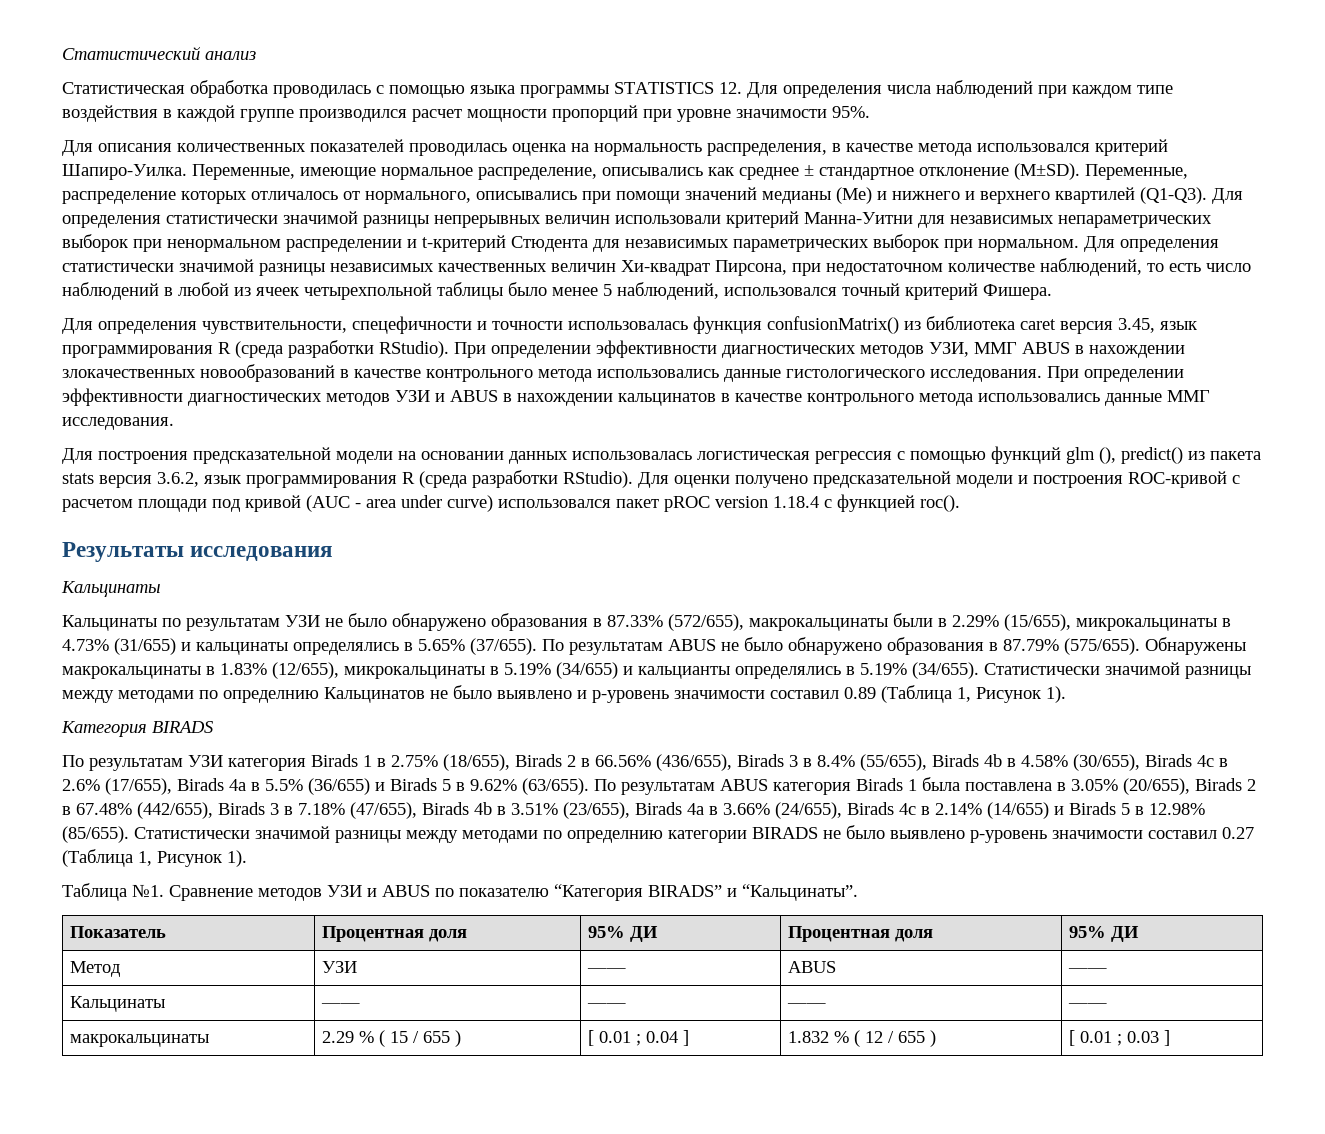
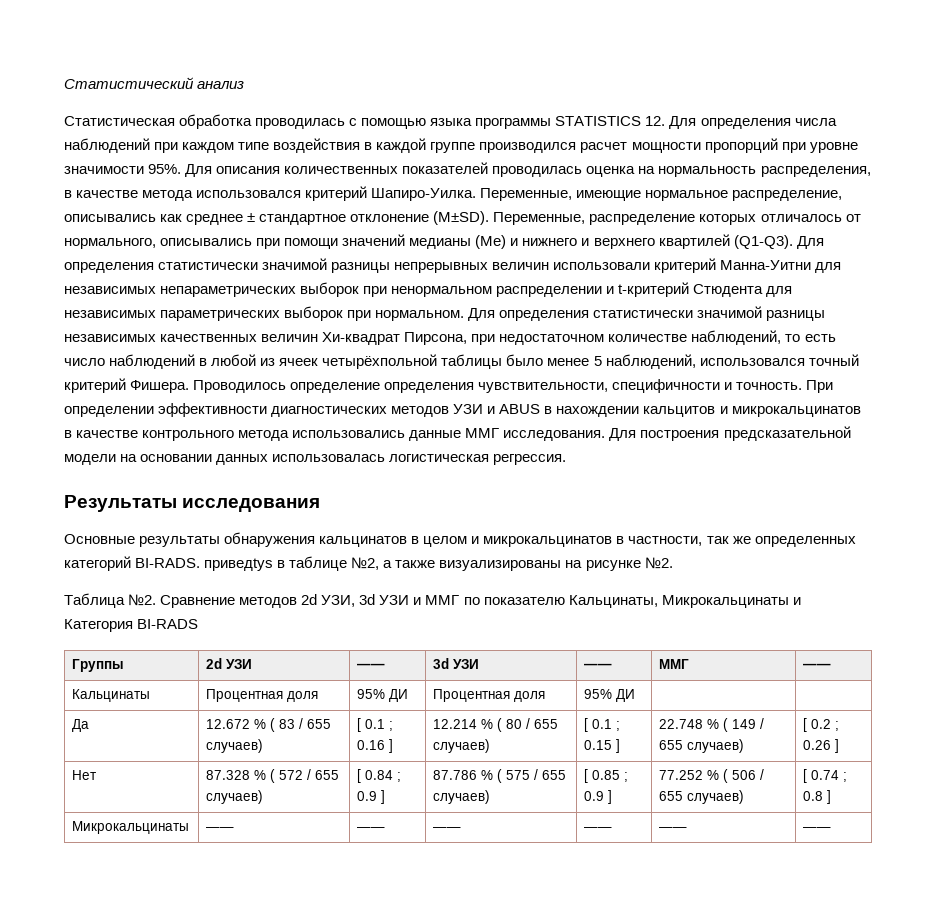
(870, 112) // -> (182, 169) none
[304,283,432,300] четырехпольной -> [322,354,438,369] четырёхпольной
[62,316,1197,334] [62,340,1185,358] [62,364,1042,382] // Для определения чувствительности, спецефичности и точности использовалась функция confusionMatrix() из библиотека caret версия 3.45, язык программирования R (среда разработки RStudio). При определении эффективности диагностических методов УЗИ, ММГ ABUS в нахождении злокачественных новообразований в качестве контрольного метода использовались данные гистологического исследования. -> [193,379,803,393] Проводилось определение определения чувствительности, специфичности и точность.
[618,393,716,406] кальцинатов -> [643,406,861,417] кальцитов и микрокальцинатов
(174, 423) // -> (606, 435) none
[815,446,1261,464] [62,470,1240,488] [62,494,960,512] [62,542,333,562] [61,581,161,597] [62,613,1231,631] [62,637,1246,655] [62,662,1251,679] [62,685,1066,703] [61,721,213,737] [62,754,1228,771] [62,777,1256,795] [62,802,1205,819] [62,825,1254,843] [62,849,247,867] регрессия с помощью функций glm (), predict() из пакета stats версия 3.6.2, язык программирования R (среда разработки RStudio). Для оценки получено предсказательной модели и построения ROC-кривой с расчетом площади под кривой (AUC - area under curve) использовался пакет pROC version 1.18.4 с функцией roc(). // Результаты исследования // Кальцинаты // Кальцинаты по результатам УЗИ не было обнаружено образования в 87.33% (572/655), макрокальцинаты были в 2.29% (15/655), микрокальцинаты в 4.73% (31/655) и кальцинаты определялись в 5.65% (37/655). По результатам ABUS не было обнаружено образования в 87.79% (575/655). Обнаружены макрокальцинаты в 1.83% (12/655), микрокальцинаты в 5.19% (34/655) и кальцианты определялись в 5.19% (34/655). Статистически значимой разницы между методами по определнию Кальцинатов не было выявлено и p-уровень значимости составил 0.89 (Таблица 1, Рисунок 1). // Категория BIRADS // По результатам УЗИ категория Birads 1 в 2.75% (18/655), Birads 2 в 66.56% (436/655), Birads 3 в 8.4% (55/655), Birads 4b в 4.58% (30/655), Birads 4c в 2.6% (17/655), Birads 4а в 5.5% (36/655) и Birads 5 в 9.62% (63/655). По результатам ABUS категория Birads 1 была поставлена в 3.05% (20/655), Birads 2 в 67.48% (442/655), Birads 3 в 7.18% (47/655), Birads 4b в 3.51% (23/655), Birads 4а в 3.66% (24/655), Birads 4c в 2.14% (14/655) и Birads 5 в 12.98% (85/655). Статистически значимой разницы между методами по определнию категории BIRADS не было выявлено p-уровень значимости составил 0.27 (Таблица 1, Рисунок 1). -> [493,454,567,465] [64,495,321,512] [64,532,856,547] [64,556,673,571] регрессия. // Результаты исследования // Основные результаты обнаружения кальцинатов в целом и микрокальцинатов в частности, так же определенных категорий BI-RADS. приведtys в таблице №2, а также визуализированы на рисунке №2.
[132,884,164,897] №1. -> [128,594,157,606] №2.
[327,885,430,897] УЗИ и ABUS -> [301,594,460,607] 2d УЗИ, 3d УЗИ и ММГ
[554,884,858,901] [70,926,167,938] “Категория BIRADS” и “Кальцинаты”. // Показатель -> [568,595,801,608] [64,619,199,632] [72,659,125,672] [206,658,253,669] [357,663,386,669] [433,658,480,669] [584,663,613,669] [659,659,690,669] [803,663,832,669] [72,689,151,702] Кальцинаты, Микрокальцинаты и Категория BI-RADS // Группы | 2d УЗИ | —— | 3d УЗИ | —— | ММГ | —— // Кальцинаты
[70,961,121,977] [322,961,358,973] [587,968,627,973] [788,961,837,973] [1068,968,1108,973] [70,996,166,1012] [321,1003,361,1008] [587,1003,627,1008] [787,1003,827,1008] [1068,1003,1108,1008] [70,1034,210,1047] [322,1030,462,1047] [588,1030,690,1046] [788,1030,937,1047] [1069,1030,1171,1046] // Метод | УЗИ | —— | ABUS | —— // Кальцинаты | —— | —— | —— | —— // макрокальцинаты | 2.29 % ( 15 / 655 ) | [ 0.01 ; 0.04 ] | 1.832 % ( 12 / 655 ) | [ 0.01 ; 0.03 ] -> [72,719,90,732] [206,718,332,732] [206,739,264,753] [357,718,394,732] [357,739,394,753] [433,718,559,732] [433,739,491,753] [584,718,621,732] [584,739,621,753] [659,718,765,732] [659,739,745,753] [803,718,840,732] [803,739,840,753] [72,770,97,780] [206,769,340,783] [206,790,264,804] [357,769,402,783] [357,790,386,804] [433,769,567,783] [433,790,491,804] [584,769,629,783] [584,790,613,804] [659,769,765,783] [659,790,745,804] [803,769,848,783] [803,790,832,804] [72,821,190,834] [206,827,235,831] [357,827,386,831] [433,827,462,831] [584,827,613,831] [659,827,688,831] [803,827,832,831] | | // Да | 12.672 % ( 83 / 655 случаев) | [ 0.1 ; 0.16 ] | 12.214 % ( 80 / 655 случаев) | [ 0.1 ; 0.15 ] | 22.748 % ( 149 / 655 случаев) | [ 0.2 ; 0.26 ] // Нет | 87.328 % ( 572 / 655 случаев) | [ 0.84 ; 0.9 ] | 87.786 % ( 575 / 655 случаев) | [ 0.85 ; 0.9 ] | 77.252 % ( 506 / 655 случаев) | [ 0.74 ; 0.8 ] // Микрокальцинаты | —— | —— | —— | —— | —— | ——

